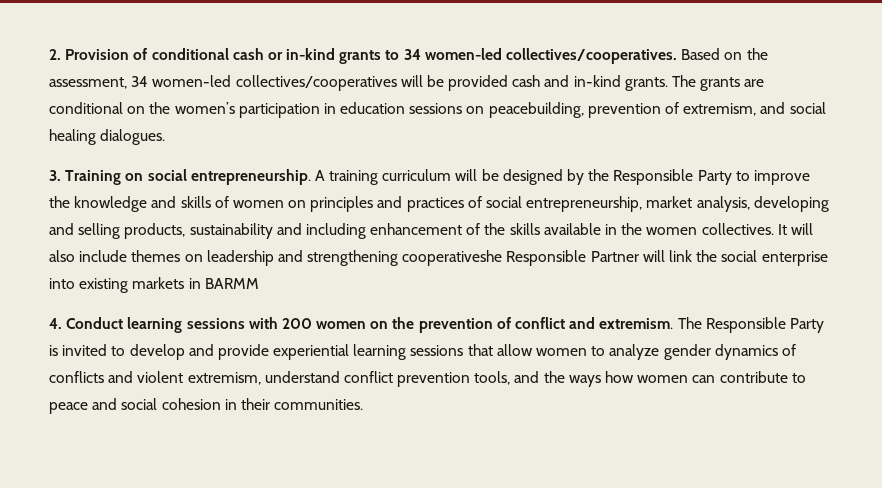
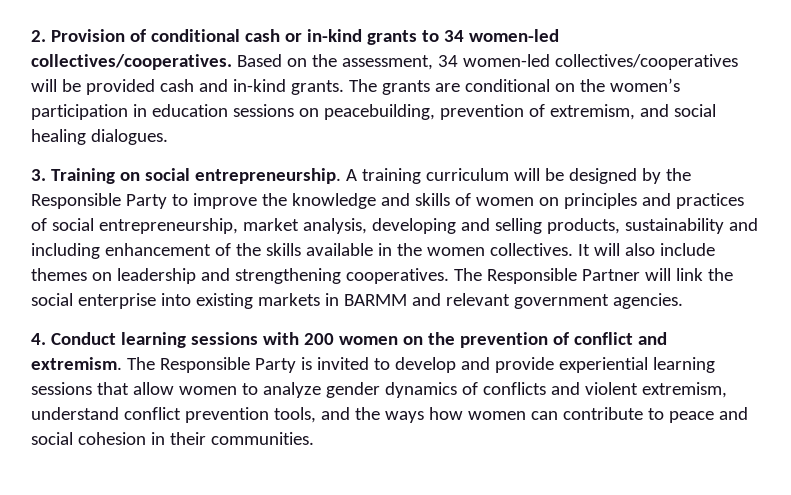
[402,250,503,266] cooperativeshe -> [345,268,482,284] cooperatives. The
(259, 283) none -> [411,293,683,309] and relevant government agencies.

